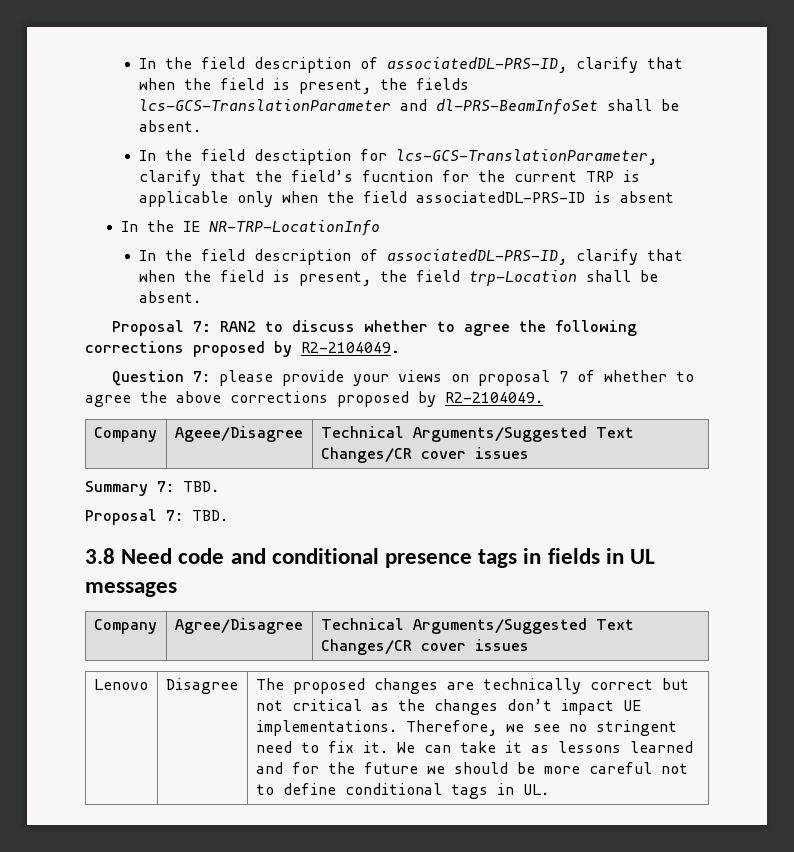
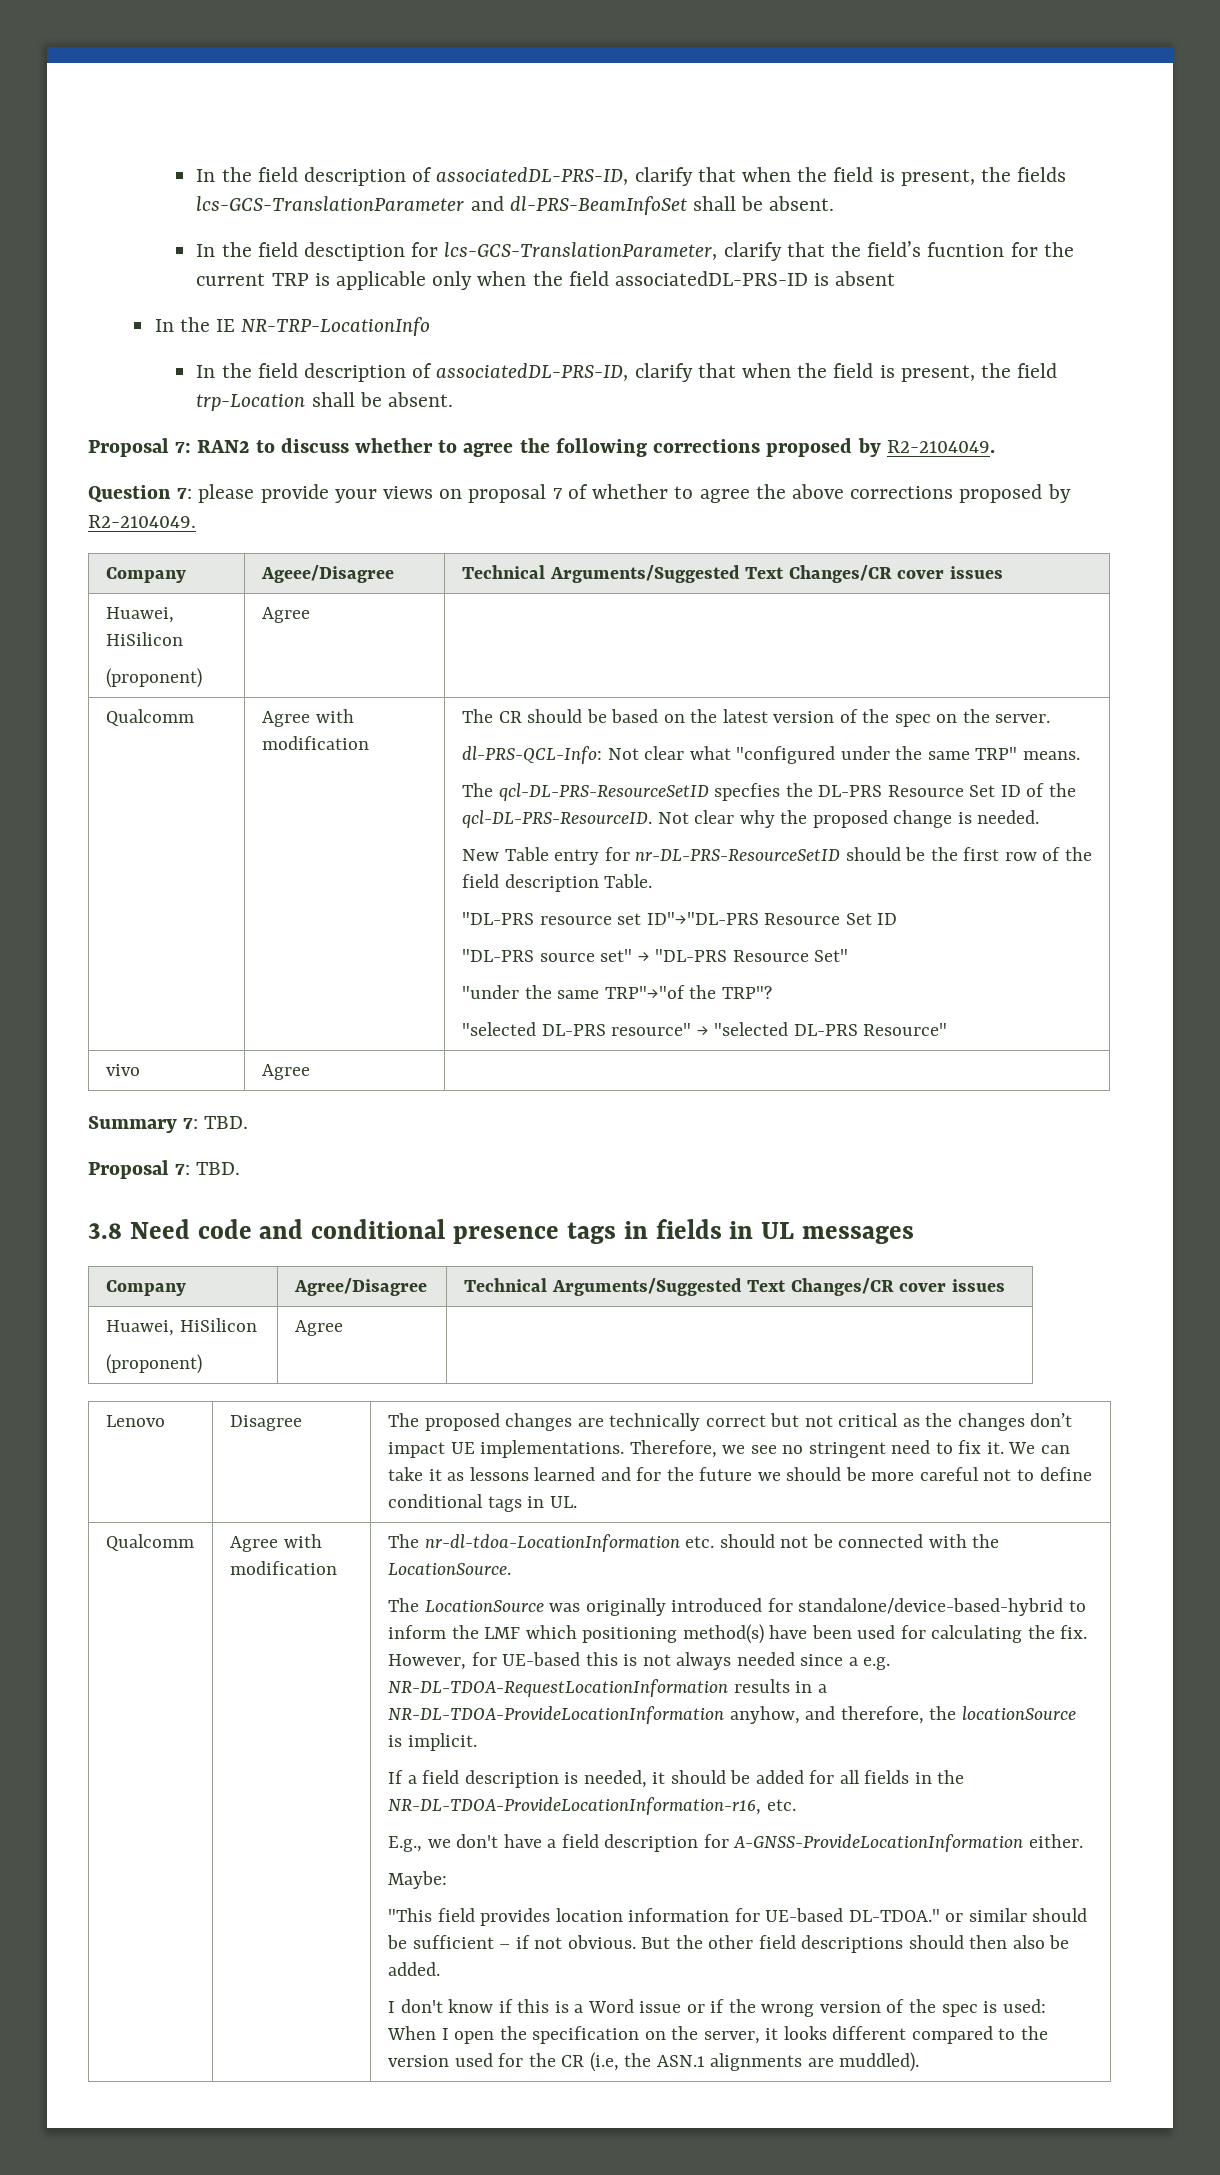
(529, 453) none -> [105,607,174,623] [105,632,183,646] [105,668,202,688] [261,607,310,623] [105,709,194,726] [261,709,354,727] [261,736,369,750] [461,709,1051,727] [461,746,1080,764] [461,783,1076,801] [461,810,1040,828] [461,847,1092,865] [461,874,653,892] [461,912,898,925] [461,949,849,962] [461,985,772,999] [461,1022,948,1036] [105,1064,140,1076] [261,1064,310,1080] // Huawei, HiSilicon // (proponent) | Agree | // Qualcomm | Agree with modification | The CR should be based on the latest version of the spec on the server. // dl-PRS-QCL-Info: Not clear what "configured under the same TRP" means. // The qcl-DL-PRS-ResourceSetID specfies the DL-PRS Resource Set ID of the qcl-DL-PRS-ResourceID. Not clear why the proposed change is needed. // New Table entry for nr-DL-PRS-ResourceSetID should be the first row of the field description Table. // "DL-PRS resource set ID"→"DL-PRS Resource Set ID // "DL-PRS source set" → "DL-PRS Resource Set" // "under the same TRP"→"of the TRP"? // "selected DL-PRS resource" → "selected DL-PRS Resource" // vivo | Agree |
(529, 645) none -> [105,1318,257,1336] [105,1354,202,1374] [294,1320,343,1336] // Huawei, HiSilicon // (proponent) | Agree |
(549, 789) none -> [105,1534,194,1551] [229,1534,322,1552] [229,1561,337,1575] [387,1534,1000,1552] [387,1563,511,1575] [387,1598,1086,1616] [387,1624,1088,1644] [387,1652,891,1670] [387,1679,827,1697] [387,1706,1076,1724] [387,1733,477,1751] [387,1770,965,1788] [387,1797,796,1815] [387,1834,1083,1852] [387,1871,447,1889] [387,1908,1088,1926] [386,1935,1070,1953] [387,1962,440,1976] [387,1999,1046,2017] [386,2026,1048,2044] [387,2052,920,2072] // Qualcomm | Agree with modification | The nr-dl-tdoa-LocationInformation etc. should not be connected with the LocationSource. // The LocationSource was originally introduced for standalone/device-based-hybrid to inform the LMF which positioning method(s) have been used for calculating the fix. However, for UE-based this is not always needed since a e.g. NR-DL-TDOA-RequestLocationInformation results in a NR-DL-TDOA-ProvideLocationInformation anyhow, and therefore, the locationSource is implicit. // If a field description is needed, it should be added for all fields in the NR-DL-TDOA-ProvideLocationInformation-r16, etc. // E.g., we don't have a field description for A-GNSS-ProvideLocationInformation either. // Maybe: // "This field provides location information for UE-based DL-TDOA." or similar should be sufficient – if not obvious. But the other field descriptions should then also be added. // I don't know if this is a Word issue or if the wrong version of the spec is used: When I open the specification on the server, it looks different compared to the version used for the CR (i.e, the ASN.1 alignments are muddled).

